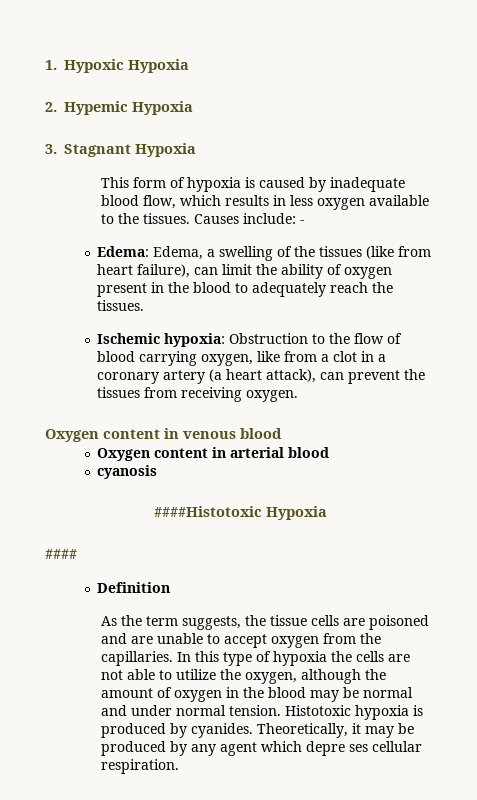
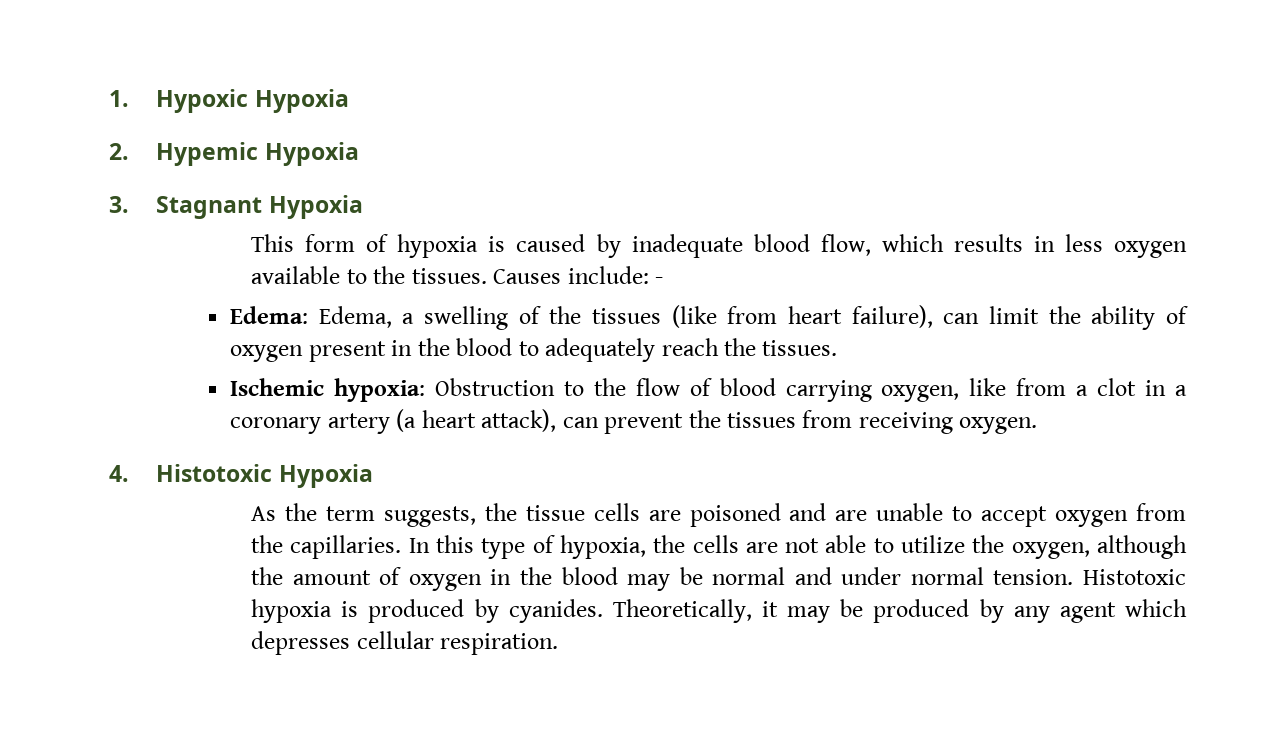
[45,428,282,442] [97,447,330,461] [97,465,158,479] [153,506,327,520] [45,549,77,559] [97,582,171,593] Oxygen content in venous blood // Oxygen content in arterial blood // cyanosis // ####Histotoxic Hypoxia // #### // Definition -> [109,464,373,488] 4. Histotoxic Hypoxia
[272,651,327,666] hypoxia -> [559,535,646,559] hypoxia,
[305,741,368,756] depre ses -> [251,631,351,655] depresses

